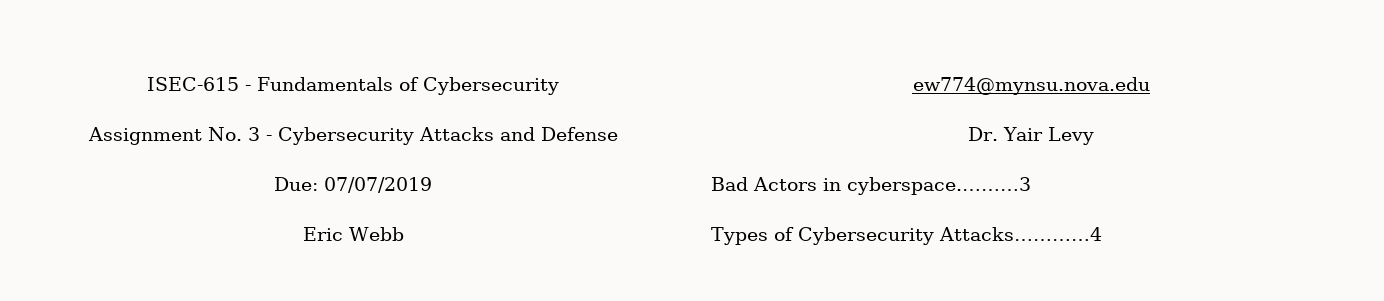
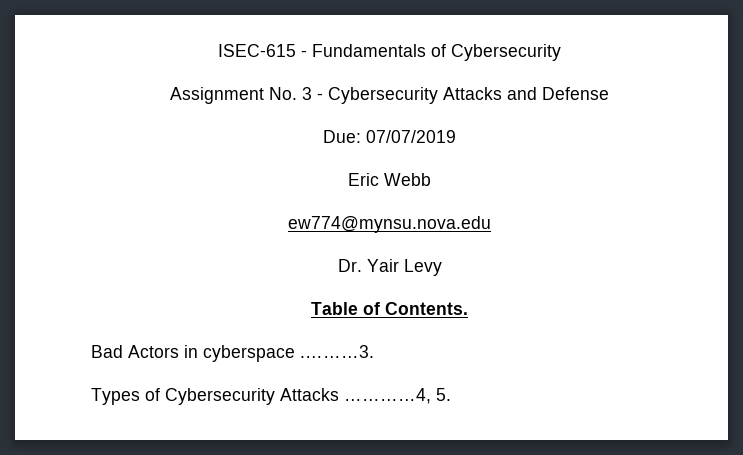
(1095, 136) none -> [311,302,468,315] // Table of Contents.
[847,177,1031,195] cyberspace.………3 -> [203,345,374,362] cyberspace .………3.
[939,227,1102,241] Attacks…………4 -> [280,388,451,404] Attacks …………4, 5.

